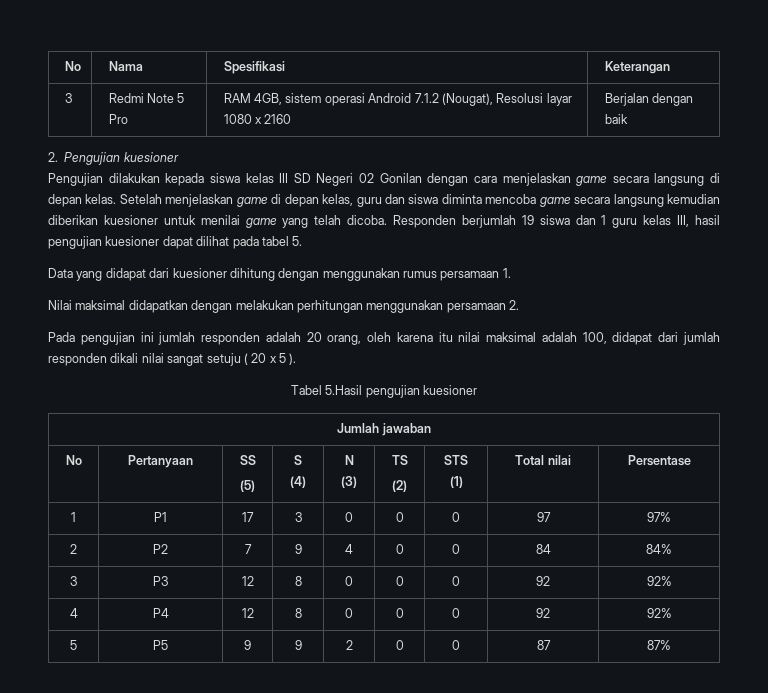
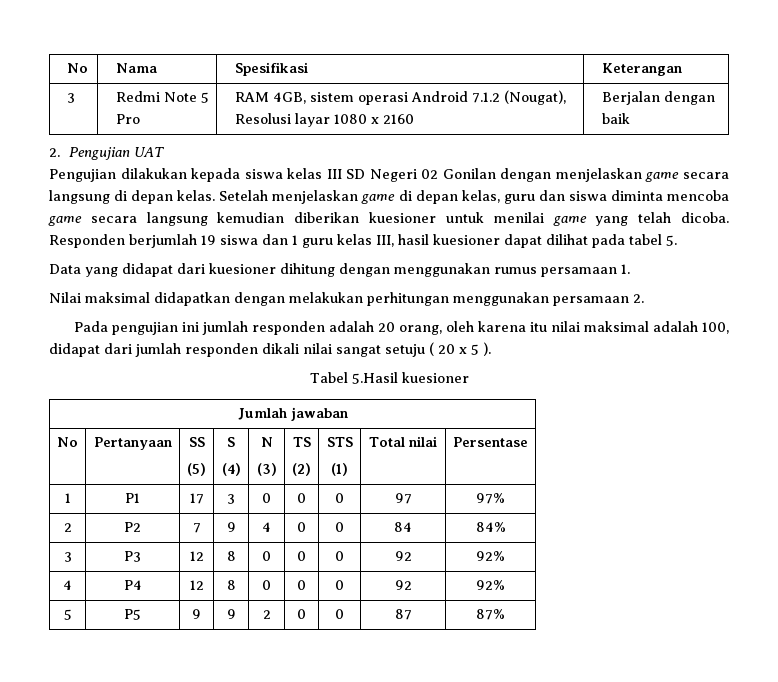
[123,152,179,162] kuesioner -> [133,147,164,157] UAT
[473,176,497,183] cara -> (552, 175) none
[48,236,102,249] pengujian -> (429, 239) none
[365,385,420,398] pengujian -> (398, 378) none

